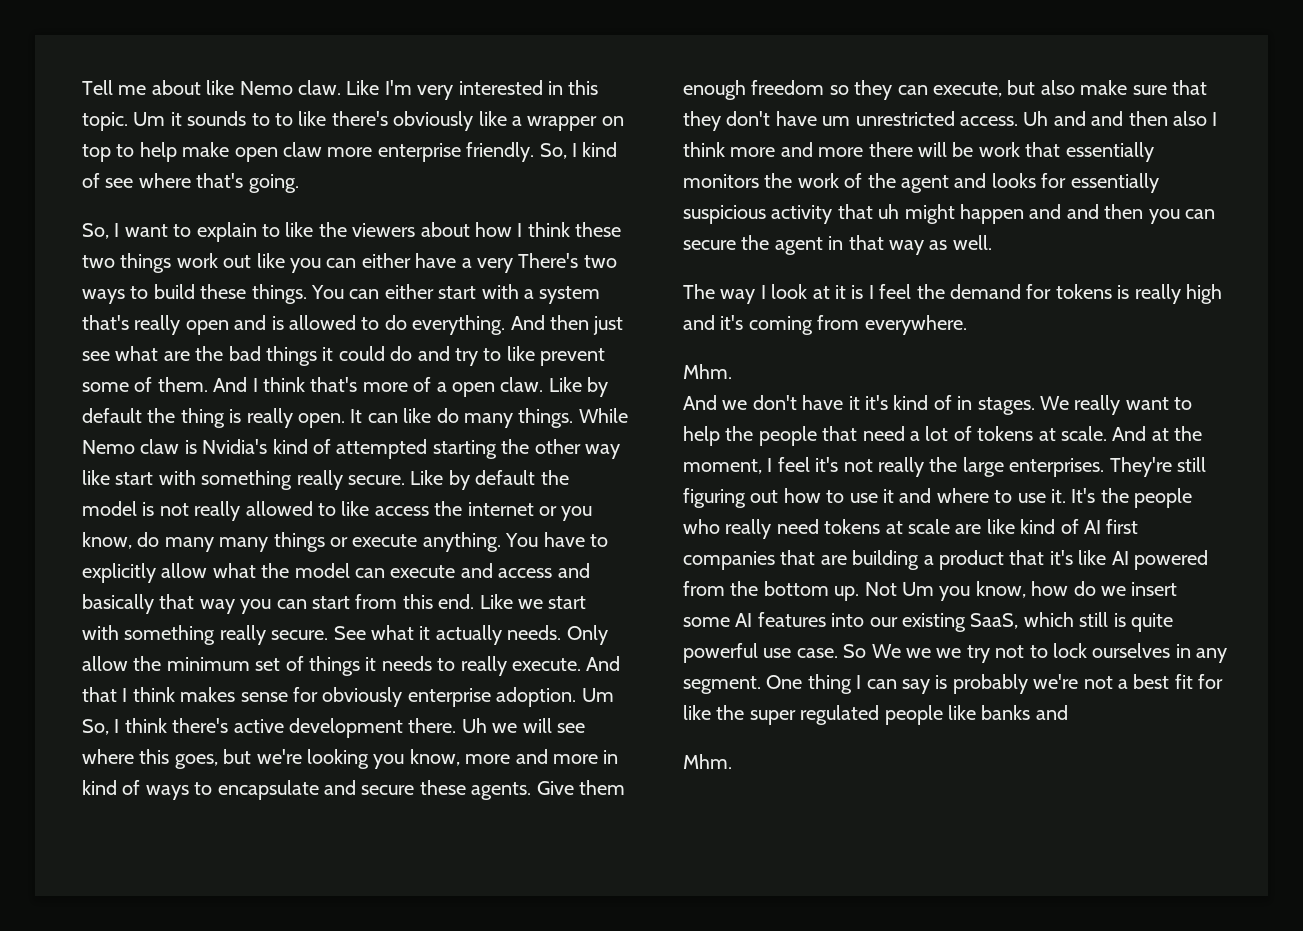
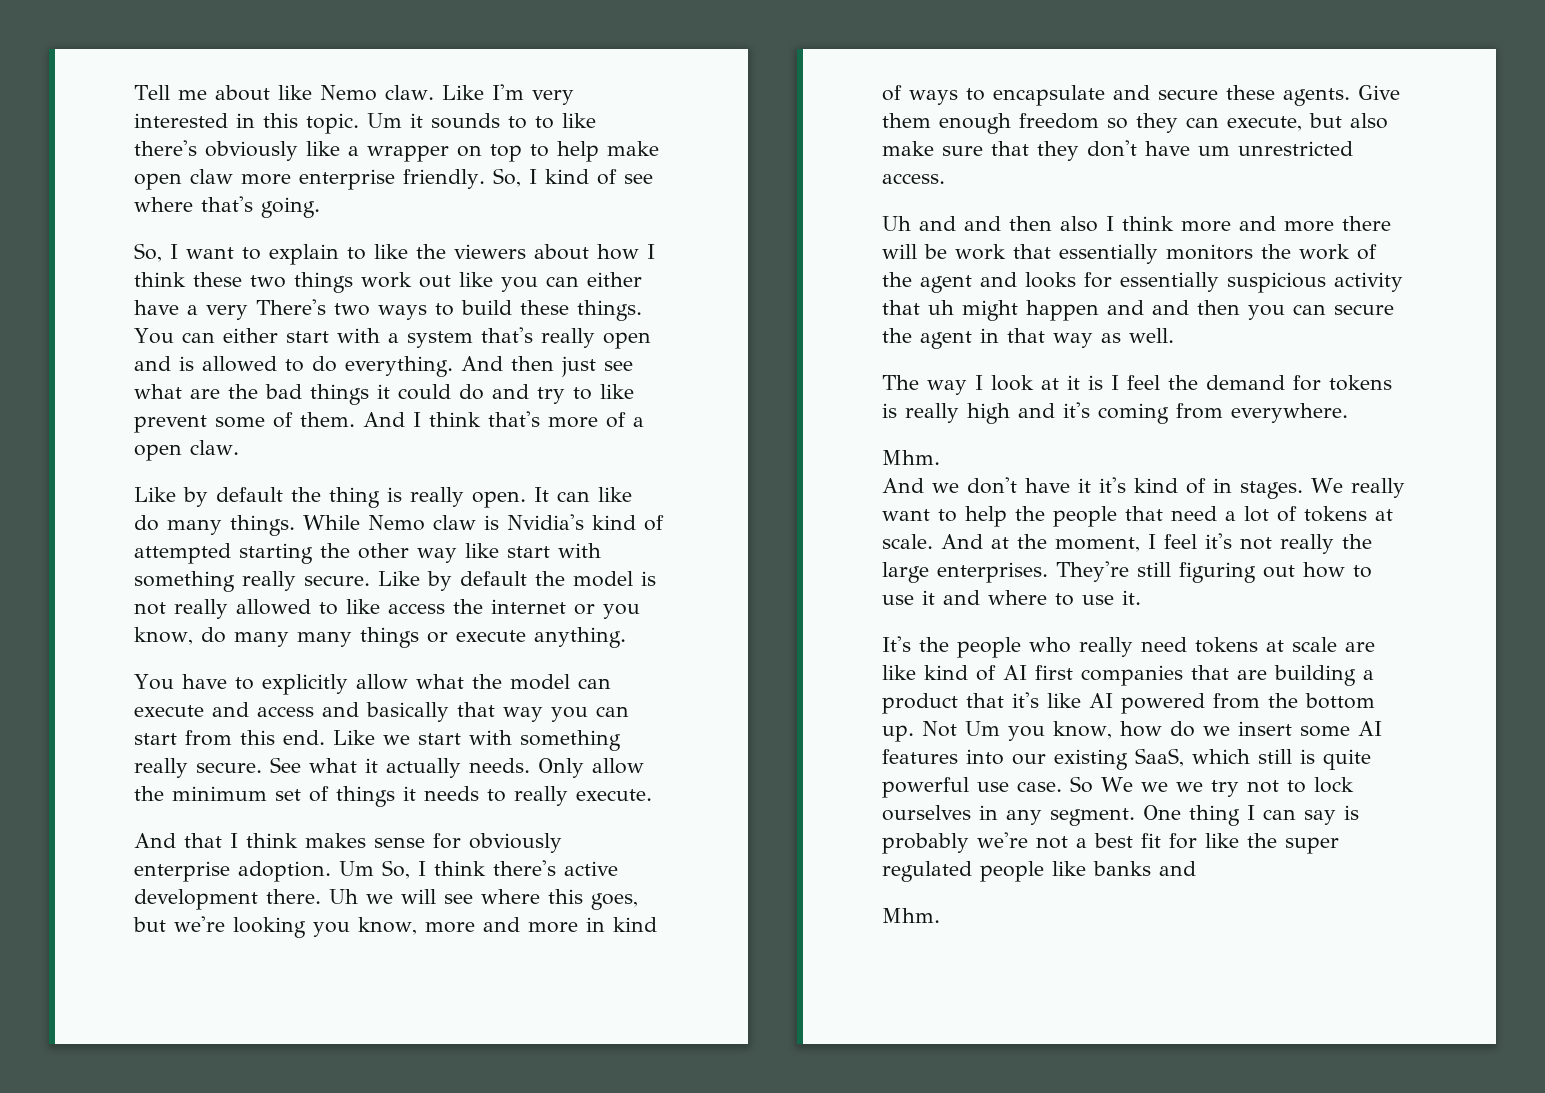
(544, 384) none -> (239, 447) //
(501, 542) none -> (626, 637) //
(581, 664) none -> (652, 795) //
(1018, 121) none -> (945, 178) //
(1066, 496) none -> (1141, 597) //

